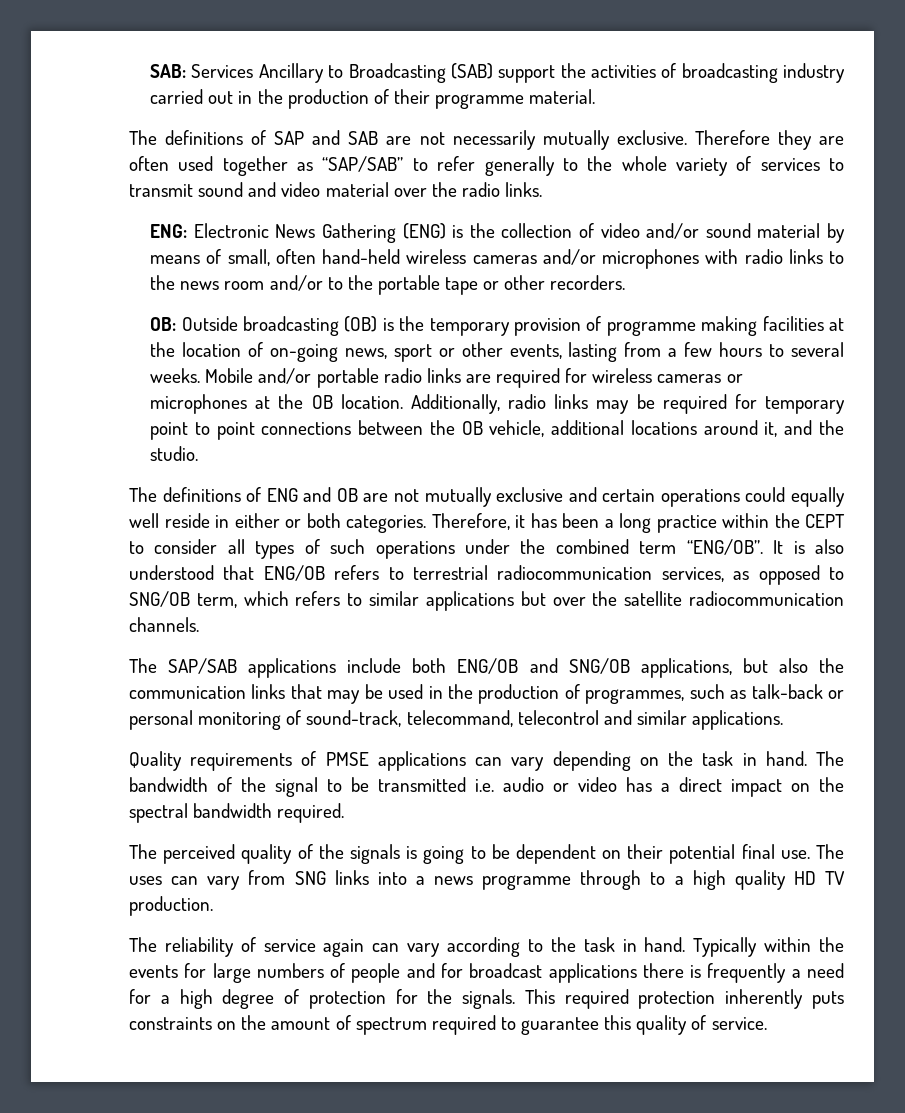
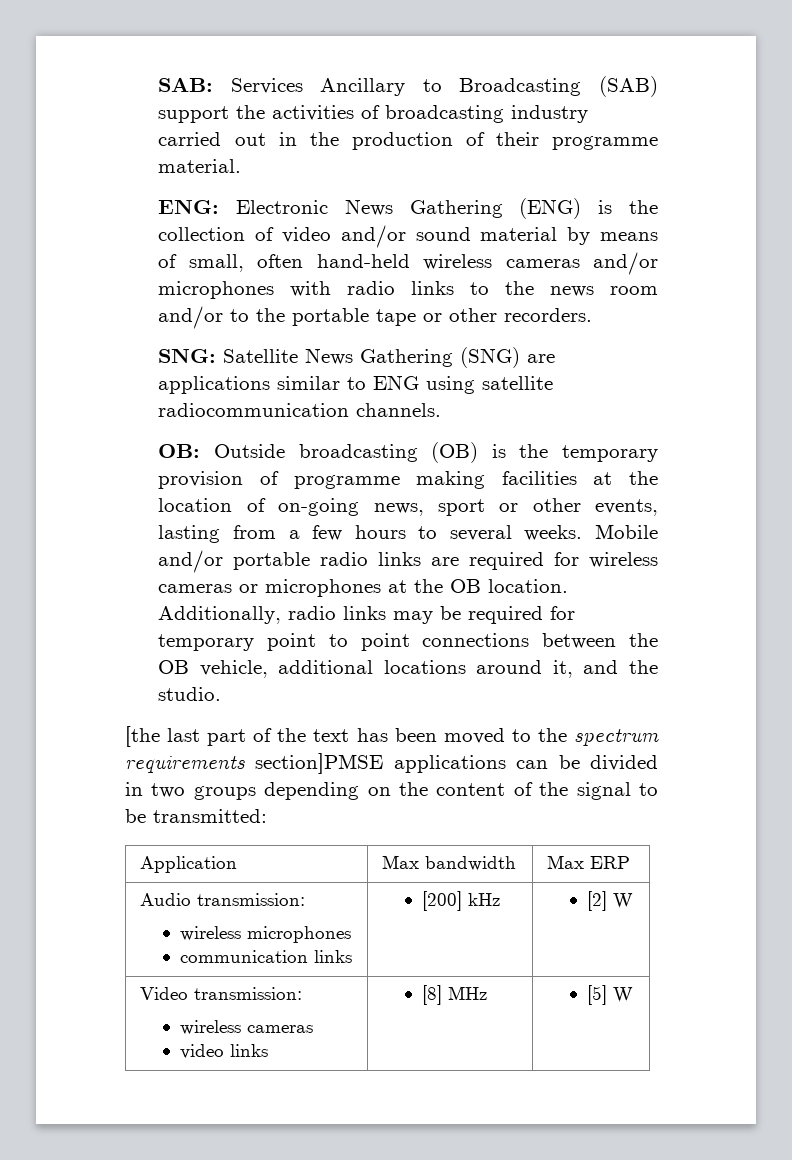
[129,130,844,150] [129,156,845,176] [129,182,543,197] // The definitions of SAP and SAB are not necessarily mutually exclusive. Therefore they are often used together as “SAP/SAB” to refer generally to the whole variety of services to transmit sound and video material over the radio links. -> (242, 166) none
(626, 282) none -> [158,347,556,368] [158,375,554,394] [158,403,442,417] // SNG: Satellite News Gathering (SNG) are applications similar to ENG using satellite radiocommunication channels.
[129,487,845,507] [129,513,845,533] [129,539,845,559] [129,565,844,585] [129,591,844,611] [129,617,199,632] [129,658,844,678] [129,684,845,704] [129,710,784,730] [129,751,845,771] [129,777,208,792] The definitions of ENG and OB are not mutually exclusive and certain operations could equally well reside in either or both categories. Therefore, it has been a long practice within the CEPT to consider all types of such operations under the combined term “ENG/OB”. It is also understood that ENG/OB refers to terrestrial radiocommunication services, as opposed to SNG/OB term, which refers to similar applications but over the satellite radiocommunication channels. // The SAP/SAB applications include both ENG/OB and SNG/OB applications, but also the communication links that may be used in the production of programmes, such as talk-back or personal monitoring of sound-track, telecommand, telecontrol and similar applications. // Quality requirements of PMSE applications can vary depending on the task in hand. The bandwidth -> [125,726,659,747] [125,753,658,774] [125,782,506,800] [the last part of the text has been moved to the spectrum requirements section]PMSE applications can be divided in two groups depending on the content
[378,777,844,797] [129,803,345,823] [129,844,844,864] [129,870,845,890] [129,896,213,916] [129,937,844,957] [129,963,845,983] [129,989,844,1009] [129,1015,767,1035] transmitted i.e. audio or video has a direct impact on the spectral bandwidth required. // The perceived quality of the signals is going to be dependent on their potential final use. The uses can vary from SNG links into a news programme through to a high quality HD TV production. // The reliability of service again can vary according to the task in hand. Typically within the events for large numbers of people and for broadcast applications there is frequently a need for a high degree of protection for the signals. This required protection inherently puts constraints on the amount of spectrum required to guarantee this quality of service. -> [153,809,267,823] [139,856,237,873] [381,855,516,871] [546,855,630,869] [139,893,305,906] [179,926,351,943] [179,950,352,963] [421,891,500,911] [586,891,633,911] [139,987,302,1000] [179,1020,313,1035] [179,1044,268,1059] [421,985,487,1005] [586,985,633,1005] transmitted: // Application | Max bandwidth | Max ERP // Audio transmission: // wireless microphones // communication links | [200] kHz | [2] W // Video transmission: // wireless cameras // video links | [8] MHz | [5] W

